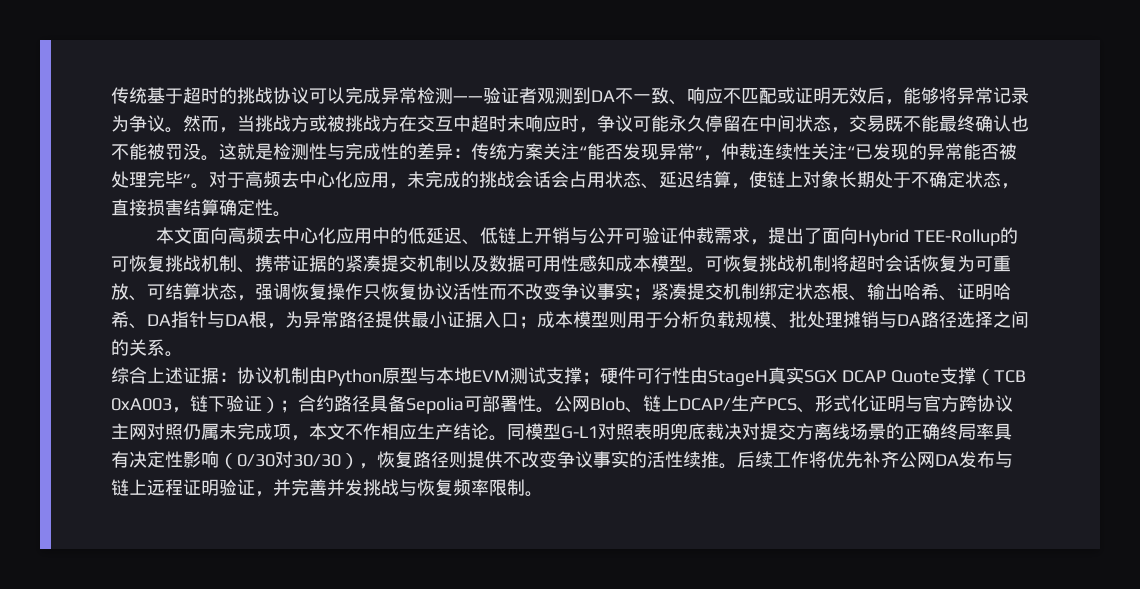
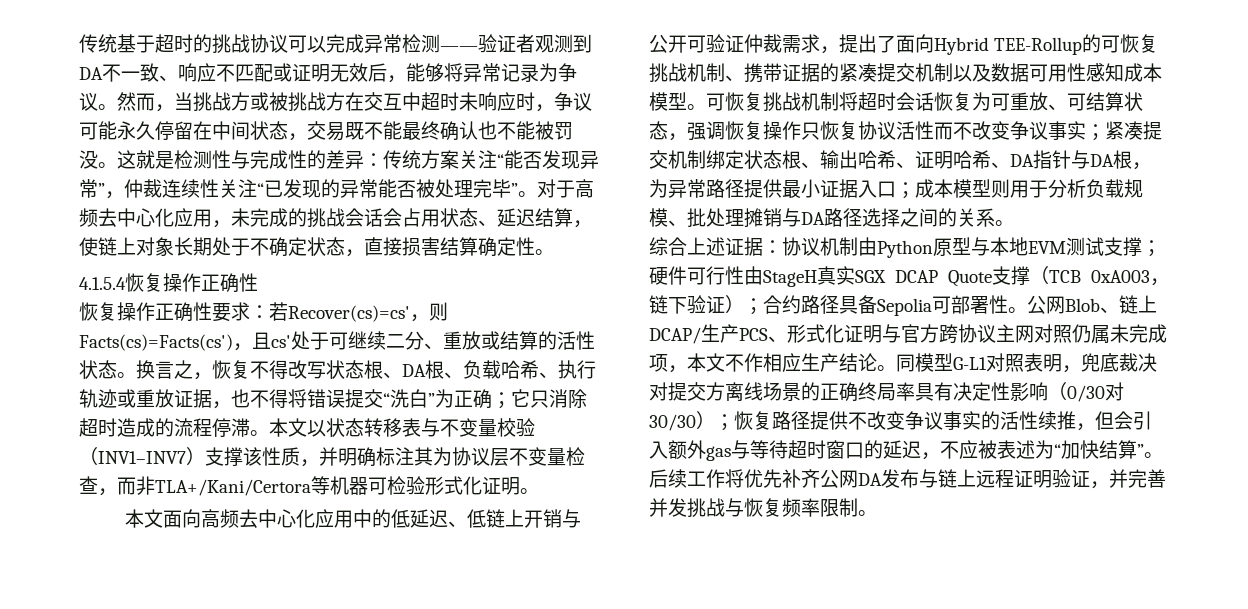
(291, 214) none -> [79,273,258,293] [79,302,448,322] [79,331,595,351] [79,360,596,380] [79,389,587,409] [79,418,535,437] [79,447,585,467] [79,476,539,496] // 4.1.5.4恢复操作正确性 // 恢复操作正确性要求：若Recover(cs)=cs'，则Facts(cs)=Facts(cs')，且cs'处于可继续二分、重放或结算的活性状态。换言之，恢复不得改写状态根、DA根、负载哈希、执行轨迹或重放证据，也不得将错误提交“洗白”为正确；它只消除超时造成的流程停滞。本文以状态转移表与不变量校验（INV1–INV7）支撑该性质，并明确标注其为协议层不变量检查，而非TLA+/Kani/Certora等机器可检验形式化证明。
(670, 431) none -> [1062,365,1081,373] ，
[359,463,377,469] ， -> [715,414,734,431] ；
[449,451,467,468] 则 -> (810, 420) none
(719, 459) none -> [1076,411,1152,431] [649,440,1144,461] ，但会引入额外gas与等待超时窗口的延迟，不应被表述为“加快结算”

